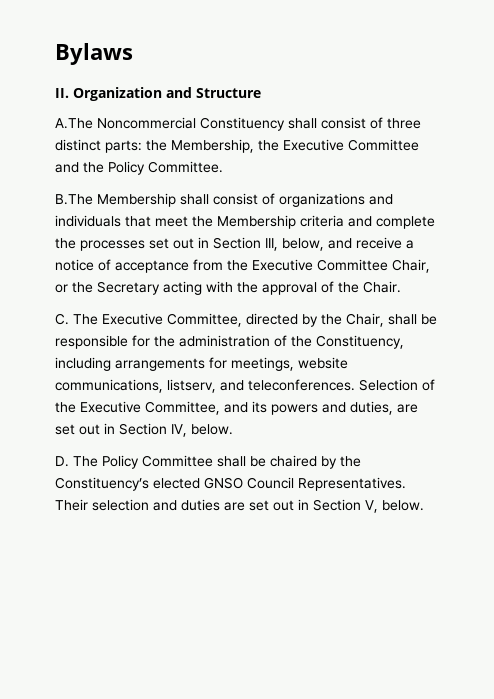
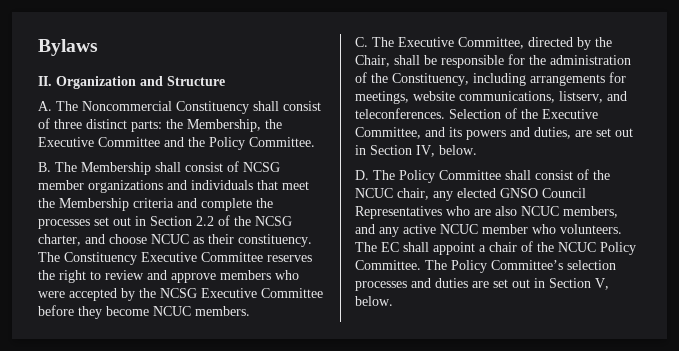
[55,118,93,129] A.The -> [38,101,78,111] A. The
[55,194,93,205] B.The -> [38,162,77,172] B. The
(275, 199) none -> [243,162,280,172] [38,180,84,190] NCSG member
[265,237,414,251] [55,259,430,273] [55,281,401,295] III, below, and receive a notice of acceptance from the Executive Committee Chair, or the Secretary acting with the approval of the Chair. -> [196,215,292,226] [38,234,312,247] [38,252,312,265] [38,270,299,283] [38,288,323,301] [38,305,250,319] 2.2 of the NCSG charter, and choose NCUC as their constituency. The Constituency Executive Committee reserves the right to review and approve members who were accepted by the NCSG Executive Committee before they become NCUC members.
[250,455,361,469] [55,477,406,491] [55,499,149,511] be chaired by the Constituency’s elected GNSO Council Representatives. Their selection -> [535,169,610,180] [355,188,586,201] [355,206,618,219] [355,224,622,237] [355,241,636,255] [355,260,616,273] [355,281,407,291] consist of the NCUC chair, any elected GNSO Council Representatives who are also NCUC members, and any active NCUC member who volunteers. The EC shall appoint a chair of the NCUC Policy Committee. The Policy Committee’s selection processes

